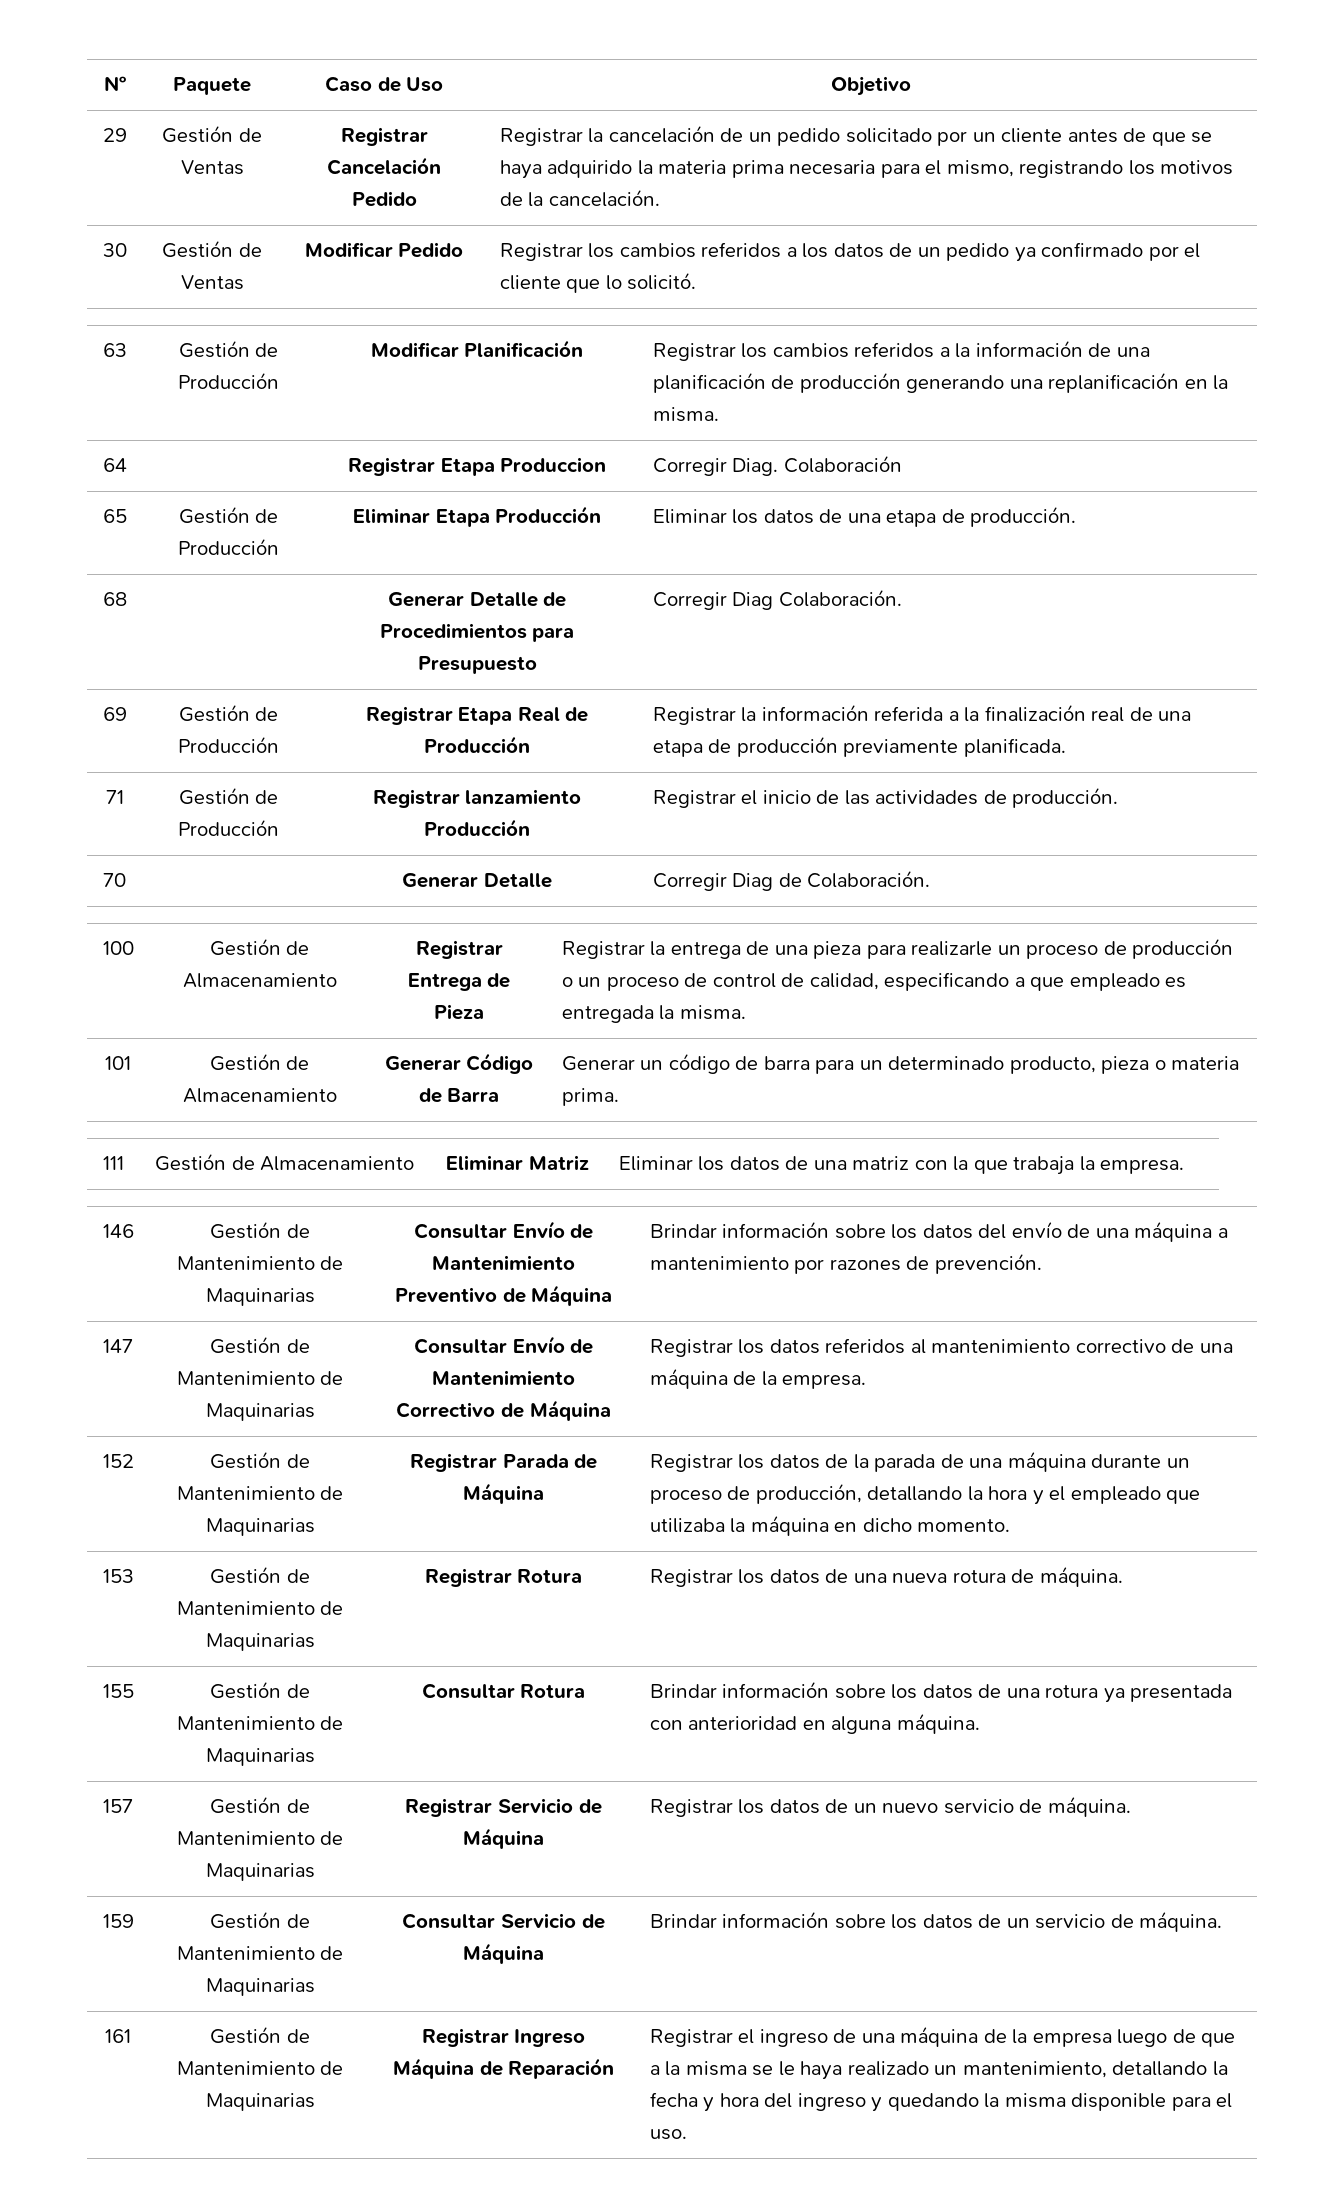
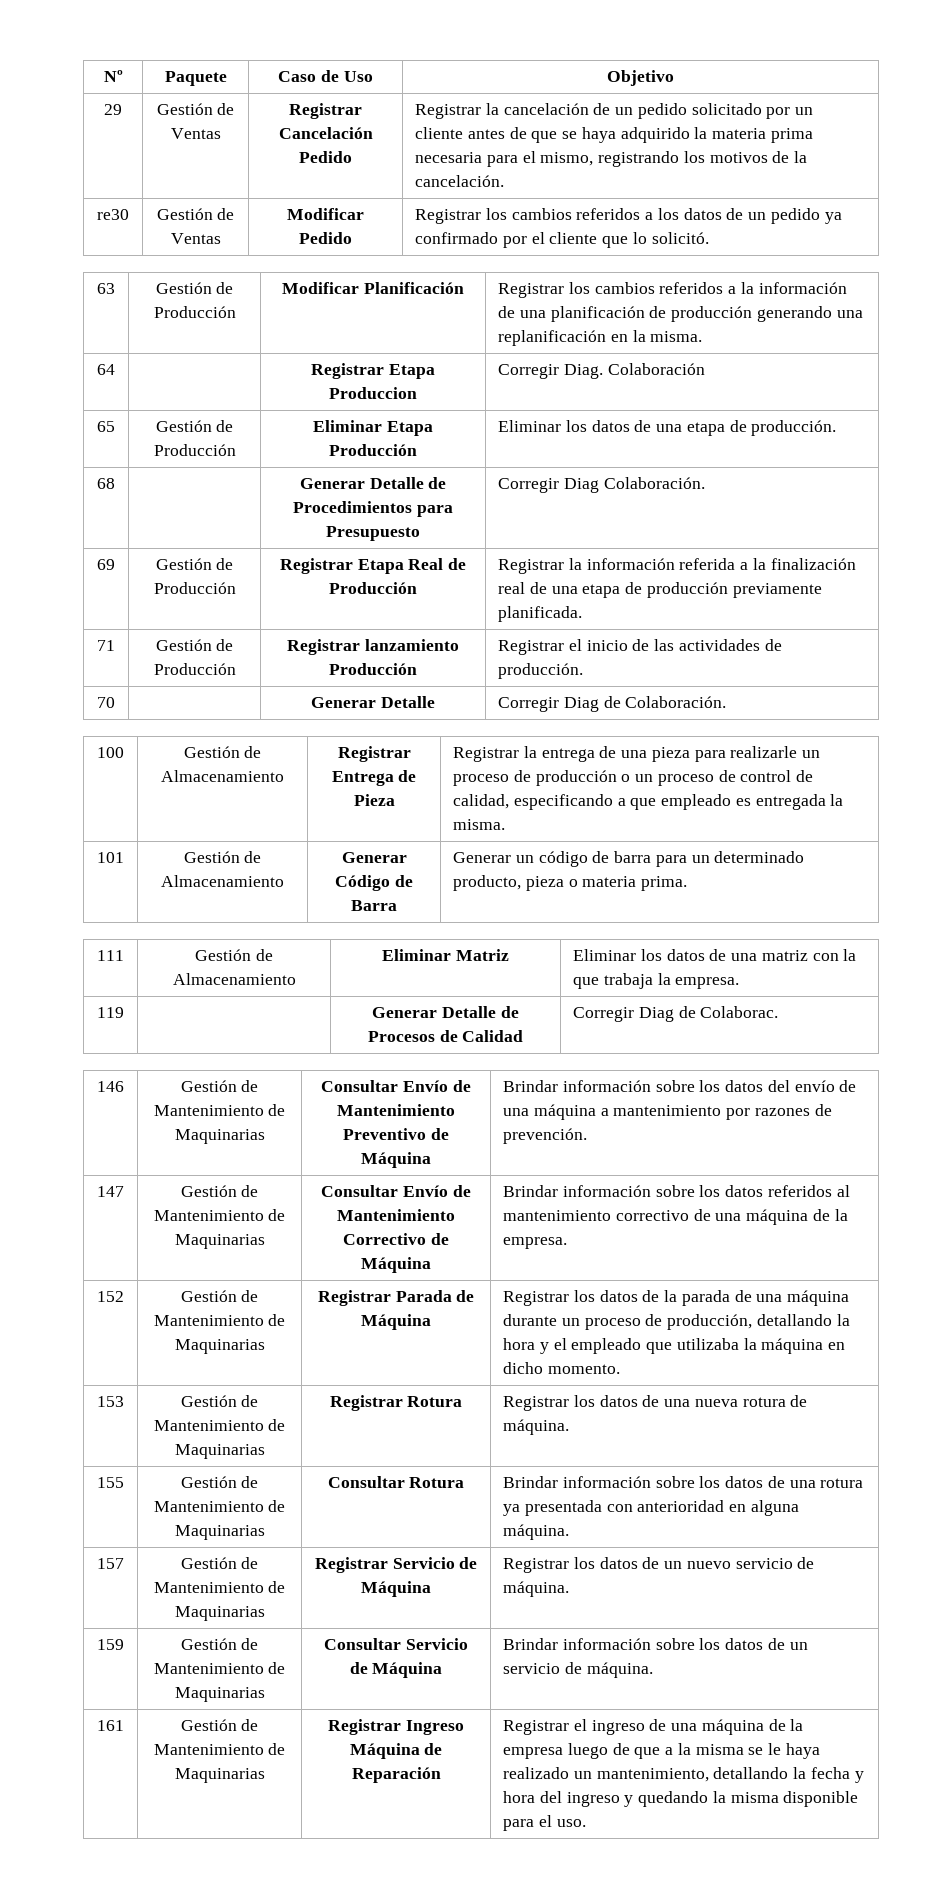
[102,243,127,257] 30 -> [97,209,129,220] re30
(1185, 1166) none -> [97,1007,124,1018] [372,1006,519,1018] [367,1030,524,1042] [573,1006,779,1022] // 119 | | Generar Detalle de Procesos de Calidad | Corregir Diag de Colaborac.
[649,1339,733,1357] Registrar -> [503,1185,695,1197] Brindar información sobre

